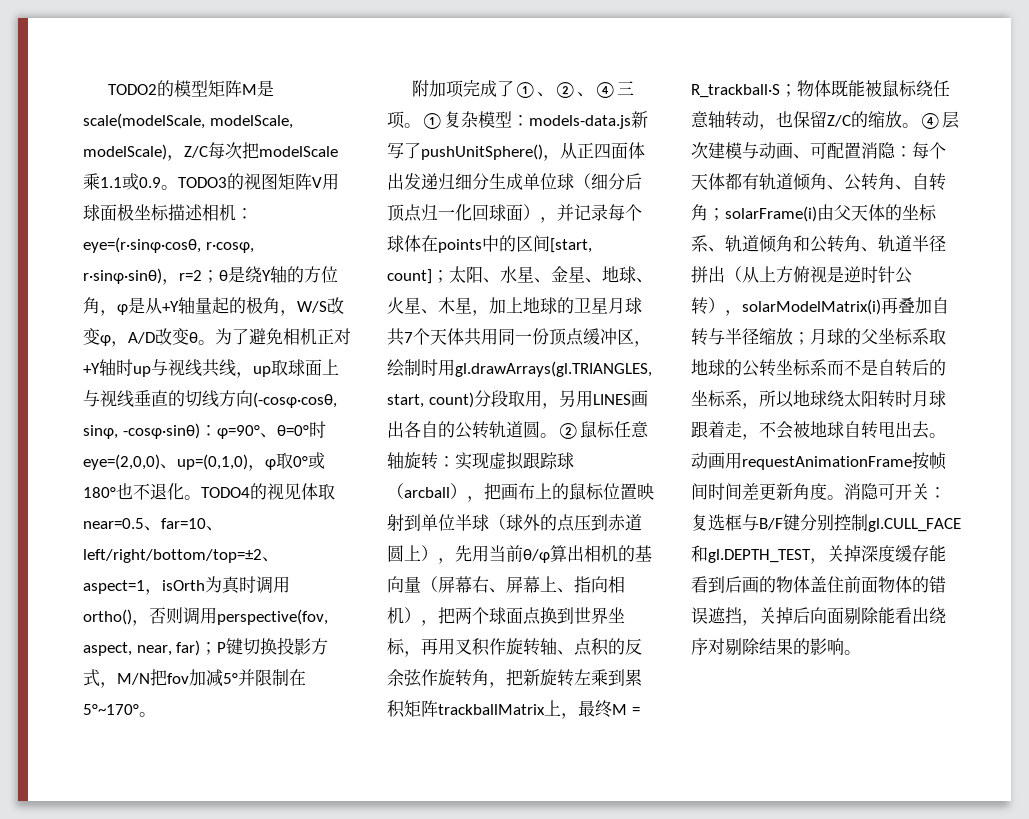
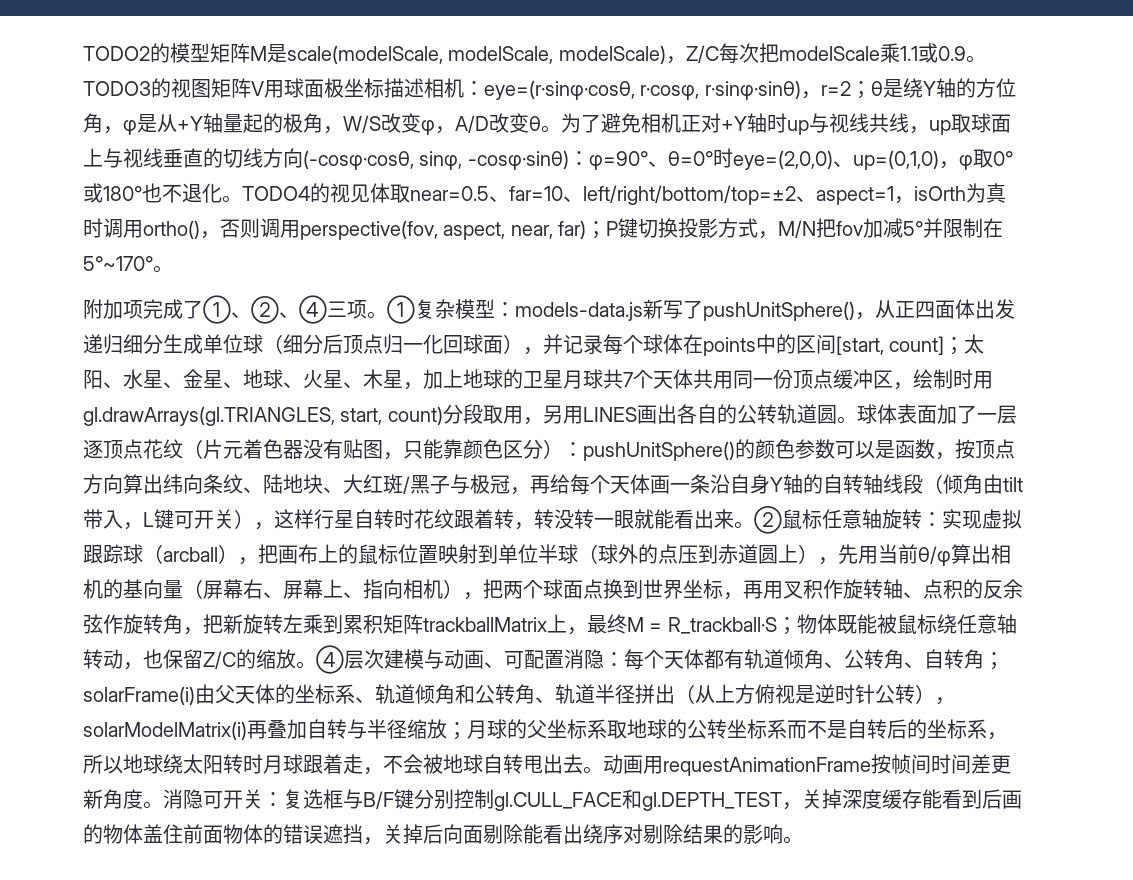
(557, 435) none -> [856,404,1017,424] [83,439,1015,461] [83,474,1023,495] [83,509,754,530] 球体表面加了一层逐顶点花纹（片元着色器没有贴图，只能靠颜色区分）：pushUnitSphere()的颜色参数可以是函数，按顶点方向算出纬向条纹、陆地块、大红斑/黑子与极冠，再给每个天体画一条沿自身Y轴的自转轴线段（倾角由tilt带入，L键可开关），这样行星自转时花纹跟着转，转没转一眼就能看出来。

